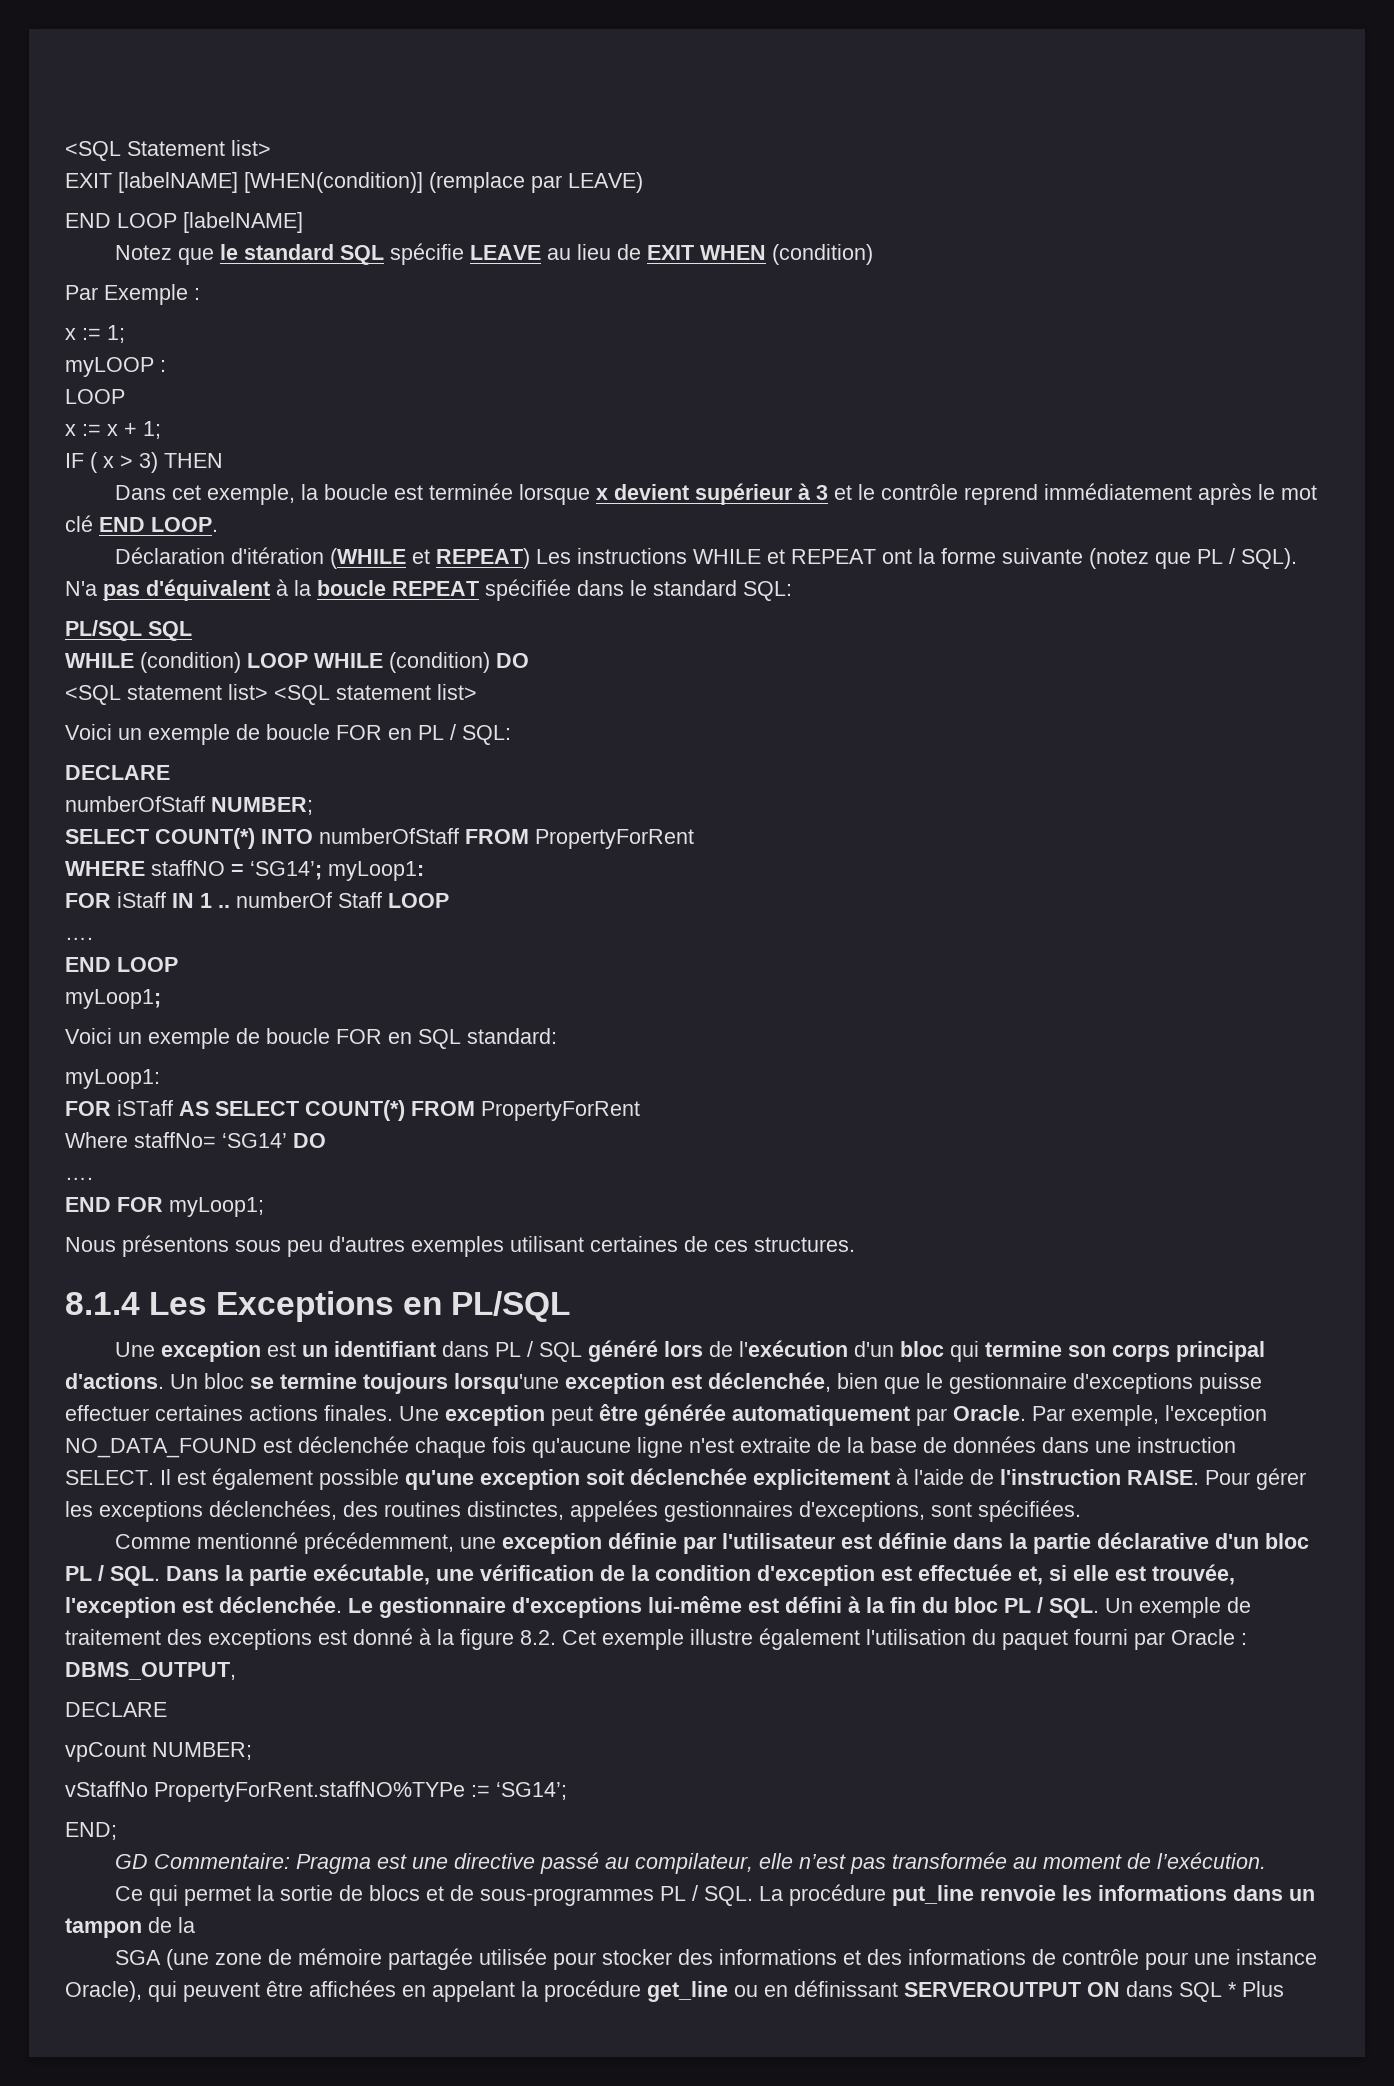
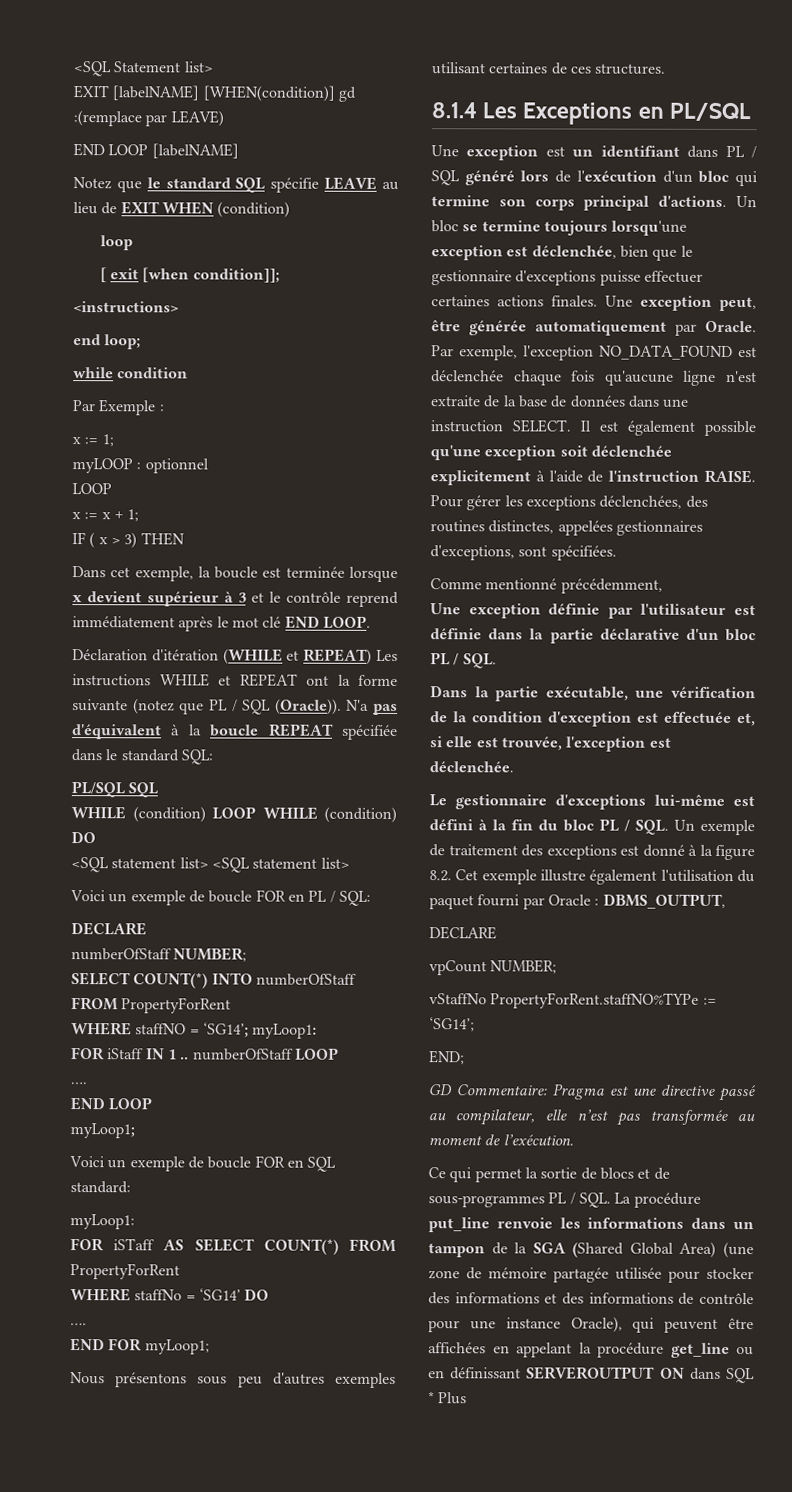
[429,172,525,193] (remplace -> [337,86,356,102] [73,110,142,127] gd :(remplace
(873, 254) none -> [99,235,133,251] [99,267,280,283] [73,301,179,313] [73,334,142,350] [73,367,189,379] // loop // [ exit [when condition]]; // <instructions> // end loop; // while condition
(166, 366) none -> [144,458,209,474] optionnel
[1240,548,1297,569] SQL). -> [242,698,342,715] SQL (Oracle)).
[236,892,382,908] numberOf Staff -> [192,1048,294,1061] numberOfStaff
[65,1132,216,1148] Where staffNo= -> [70,1288,196,1302] WHERE staffNo =
[551,1406,593,1426] peut -> [719,296,757,312] peut,
[459,1537,496,1549] une -> [430,603,461,615] // Une
(160, 1576) none -> (497, 661) //
(342, 1604) none -> (514, 767) //
[114,1950,161,1965] // SGA -> [532,1241,717,1258] SGA (Shared Global Area)

